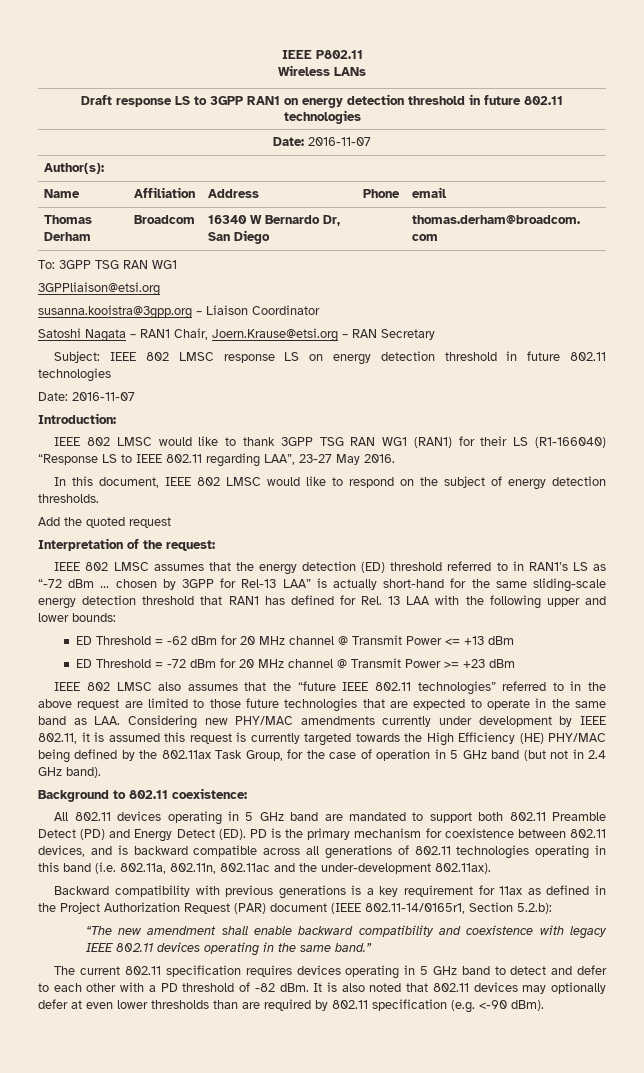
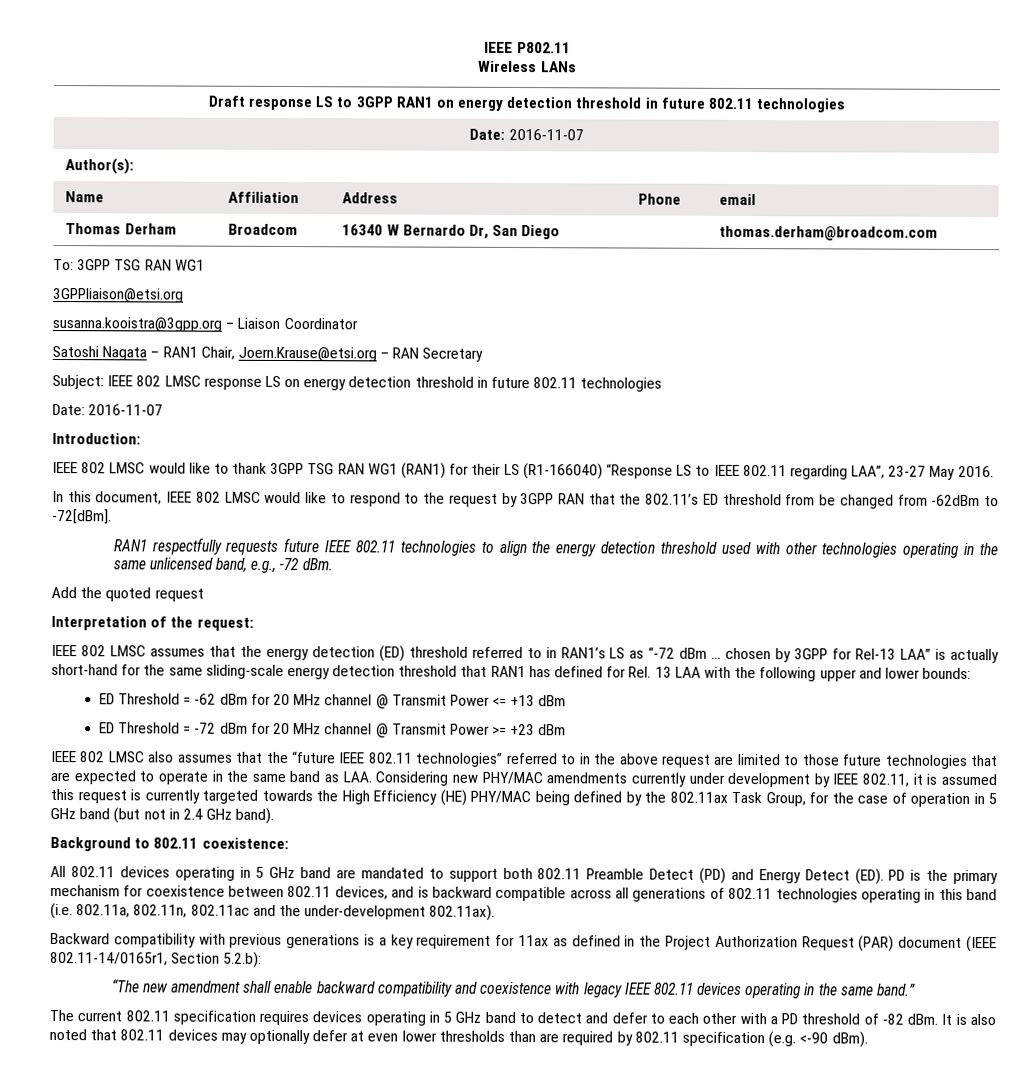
[400,476,606,490] [38,494,99,503] on the subject of energy detection thresholds. -> [404,492,1000,509] [52,508,112,525] [112,537,998,558] [112,557,333,573] to the request by 3GPP RAN that the 802.11’s ED threshold from be changed from -62dBm to -72[dBm]. // RAN1 respectfully requests future IEEE 802.11 technologies to align the energy detection threshold used with other technologies operating in the same unlicensed band, e.g., -72 dBm.

